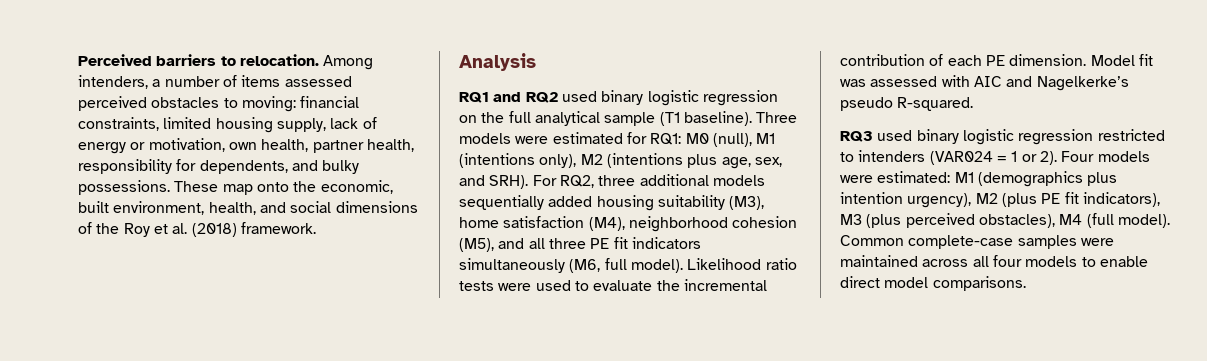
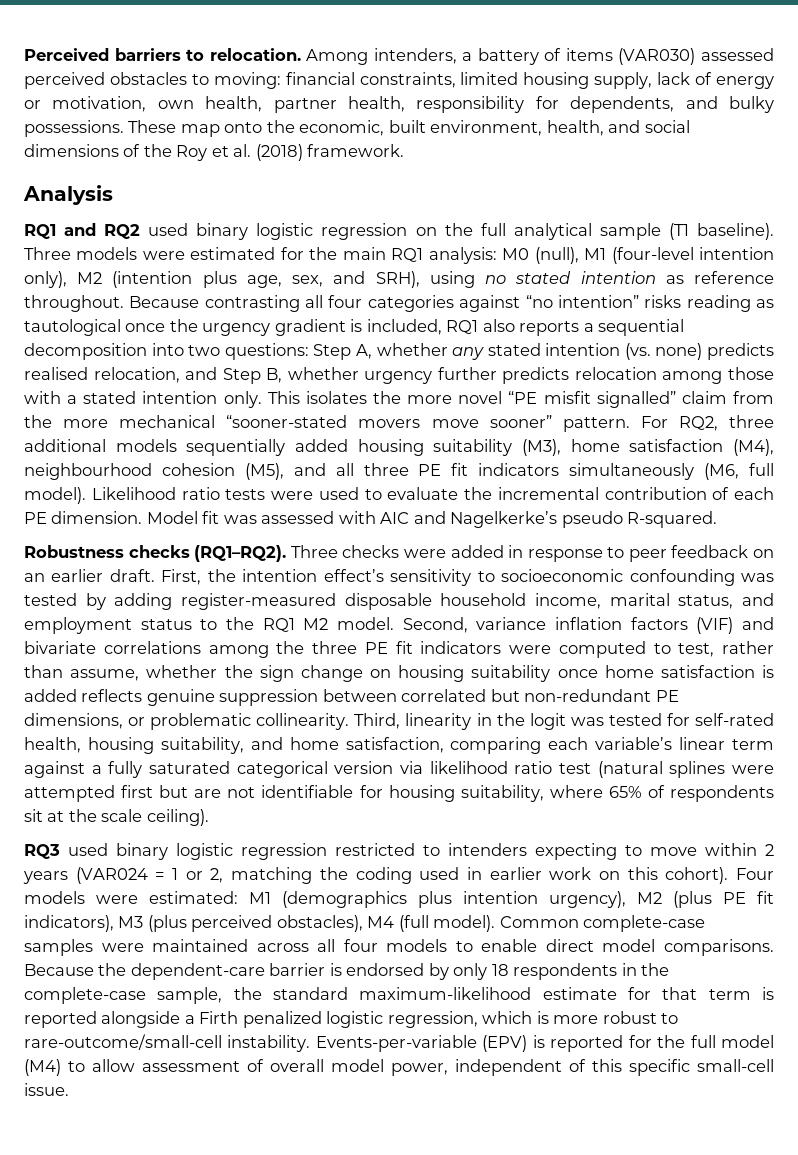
[164,76,220,87] number -> [477,48,539,65] battery
(281, 81) none -> [618,48,696,65] (VAR030)
[650,133,682,145] RQ1: -> [309,247,497,264] the main RQ1 analysis:
[459,153,535,168] (intentions -> [611,247,774,264] (four-level intention
[606,153,683,168] (intentions -> [112,271,193,288] (intention
[489,175,529,189] SRH). -> [375,271,775,288] [24,295,775,312] [24,319,685,336] [24,343,774,360] [24,367,774,384] [24,391,774,408] [24,415,630,432] SRH), using no stated intention as reference throughout. Because contrasting all four categories against “no intention” risks reading as tautological once the urgency gradient is included, RQ1 also reports a sequential decomposition into two questions: Step A, whether any stated intention (vs. none) predicts realised relocation, and Step B, whether urgency further predicts relocation among those with a stated intention only. This isolates the more novel “PE misfit signalled” claim from the more mechanical “sooner-stated movers move sooner” pattern.
[628,216,728,232] neighborhood -> [24,463,152,480] neighbourhood
(974, 104) none -> [24,545,774,562] [24,569,774,586] [24,593,774,610] [24,617,774,634] [24,641,774,658] [24,665,774,682] [24,689,679,706] [24,713,774,730] [24,737,774,754] [24,761,774,778] [24,785,775,802] [24,809,209,826] // Robustness checks (RQ1–RQ2). Three checks were added in response to peer feedback on an earlier draft. First, the intention effect’s sensitivity to socioeconomic confounding was tested by adding register-measured disposable household income, marital status, and employment status to the RQ1 M2 model. Second, variance inflation factors (VIF) and bivariate correlations among the three PE fit indicators were computed to test, rather than assume, whether the sign change on housing suitability once home satisfaction is added reflects genuine suppression between correlated but non-redundant PE dimensions, or problematic collinearity. Third, linearity in the logit was tested for self-rated health, housing suitability, and home satisfaction, comparing each variable’s linear term against a fully saturated categorical version via likelihood ratio test (natural splines were attempted first but are not identifiable for housing suitability, where 65% of respondents sit at the scale ceiling).
[929,151,1057,165] (VAR024 = 1 or 2). -> [535,843,774,860] [23,867,729,884] expecting to move within 2 years (VAR024 = 1 or 2, matching the coding used in earlier work on this cohort).
(1026, 283) none -> [24,963,670,980] [24,987,775,1004] [24,1011,679,1028] [24,1034,775,1052] [24,1059,774,1076] [24,1083,69,1096] Because the dependent-care barrier is endorsed by only 18 respondents in the complete-case sample, the standard maximum-likelihood estimate for that term is reported alongside a Firth penalized logistic regression, which is more robust to rare-outcome/small-cell instability. Events-per-variable (EPV) is reported for the full model (M4) to allow assessment of overall model power, independent of this specific small-cell issue.

